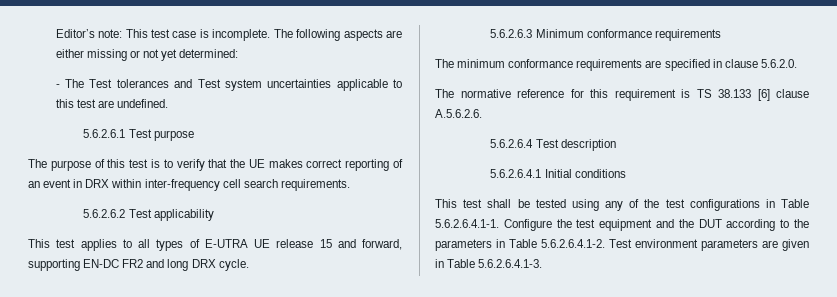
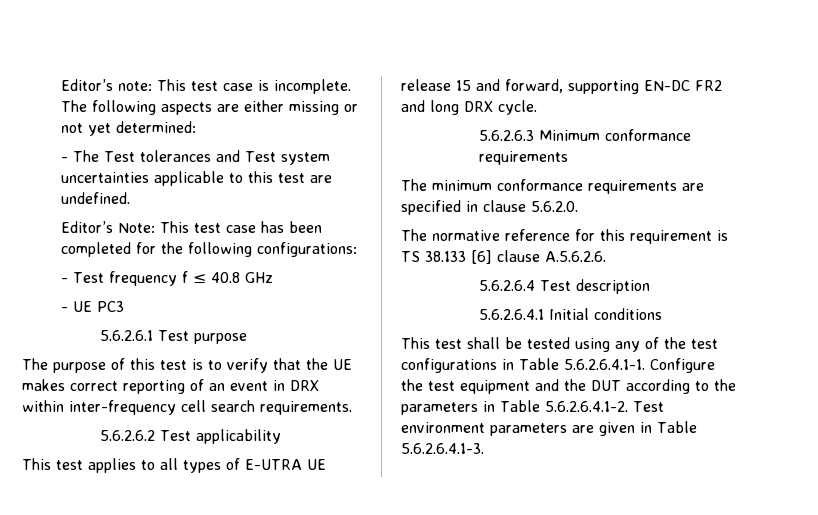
(169, 103) none -> [61,221,323,233] [61,242,358,257] [61,271,274,286] [61,301,125,312] // Editor’s Note: This test case has been completed for the following configurations: // - Test frequency f ≤ 40.8 GHz // - UE PC3

